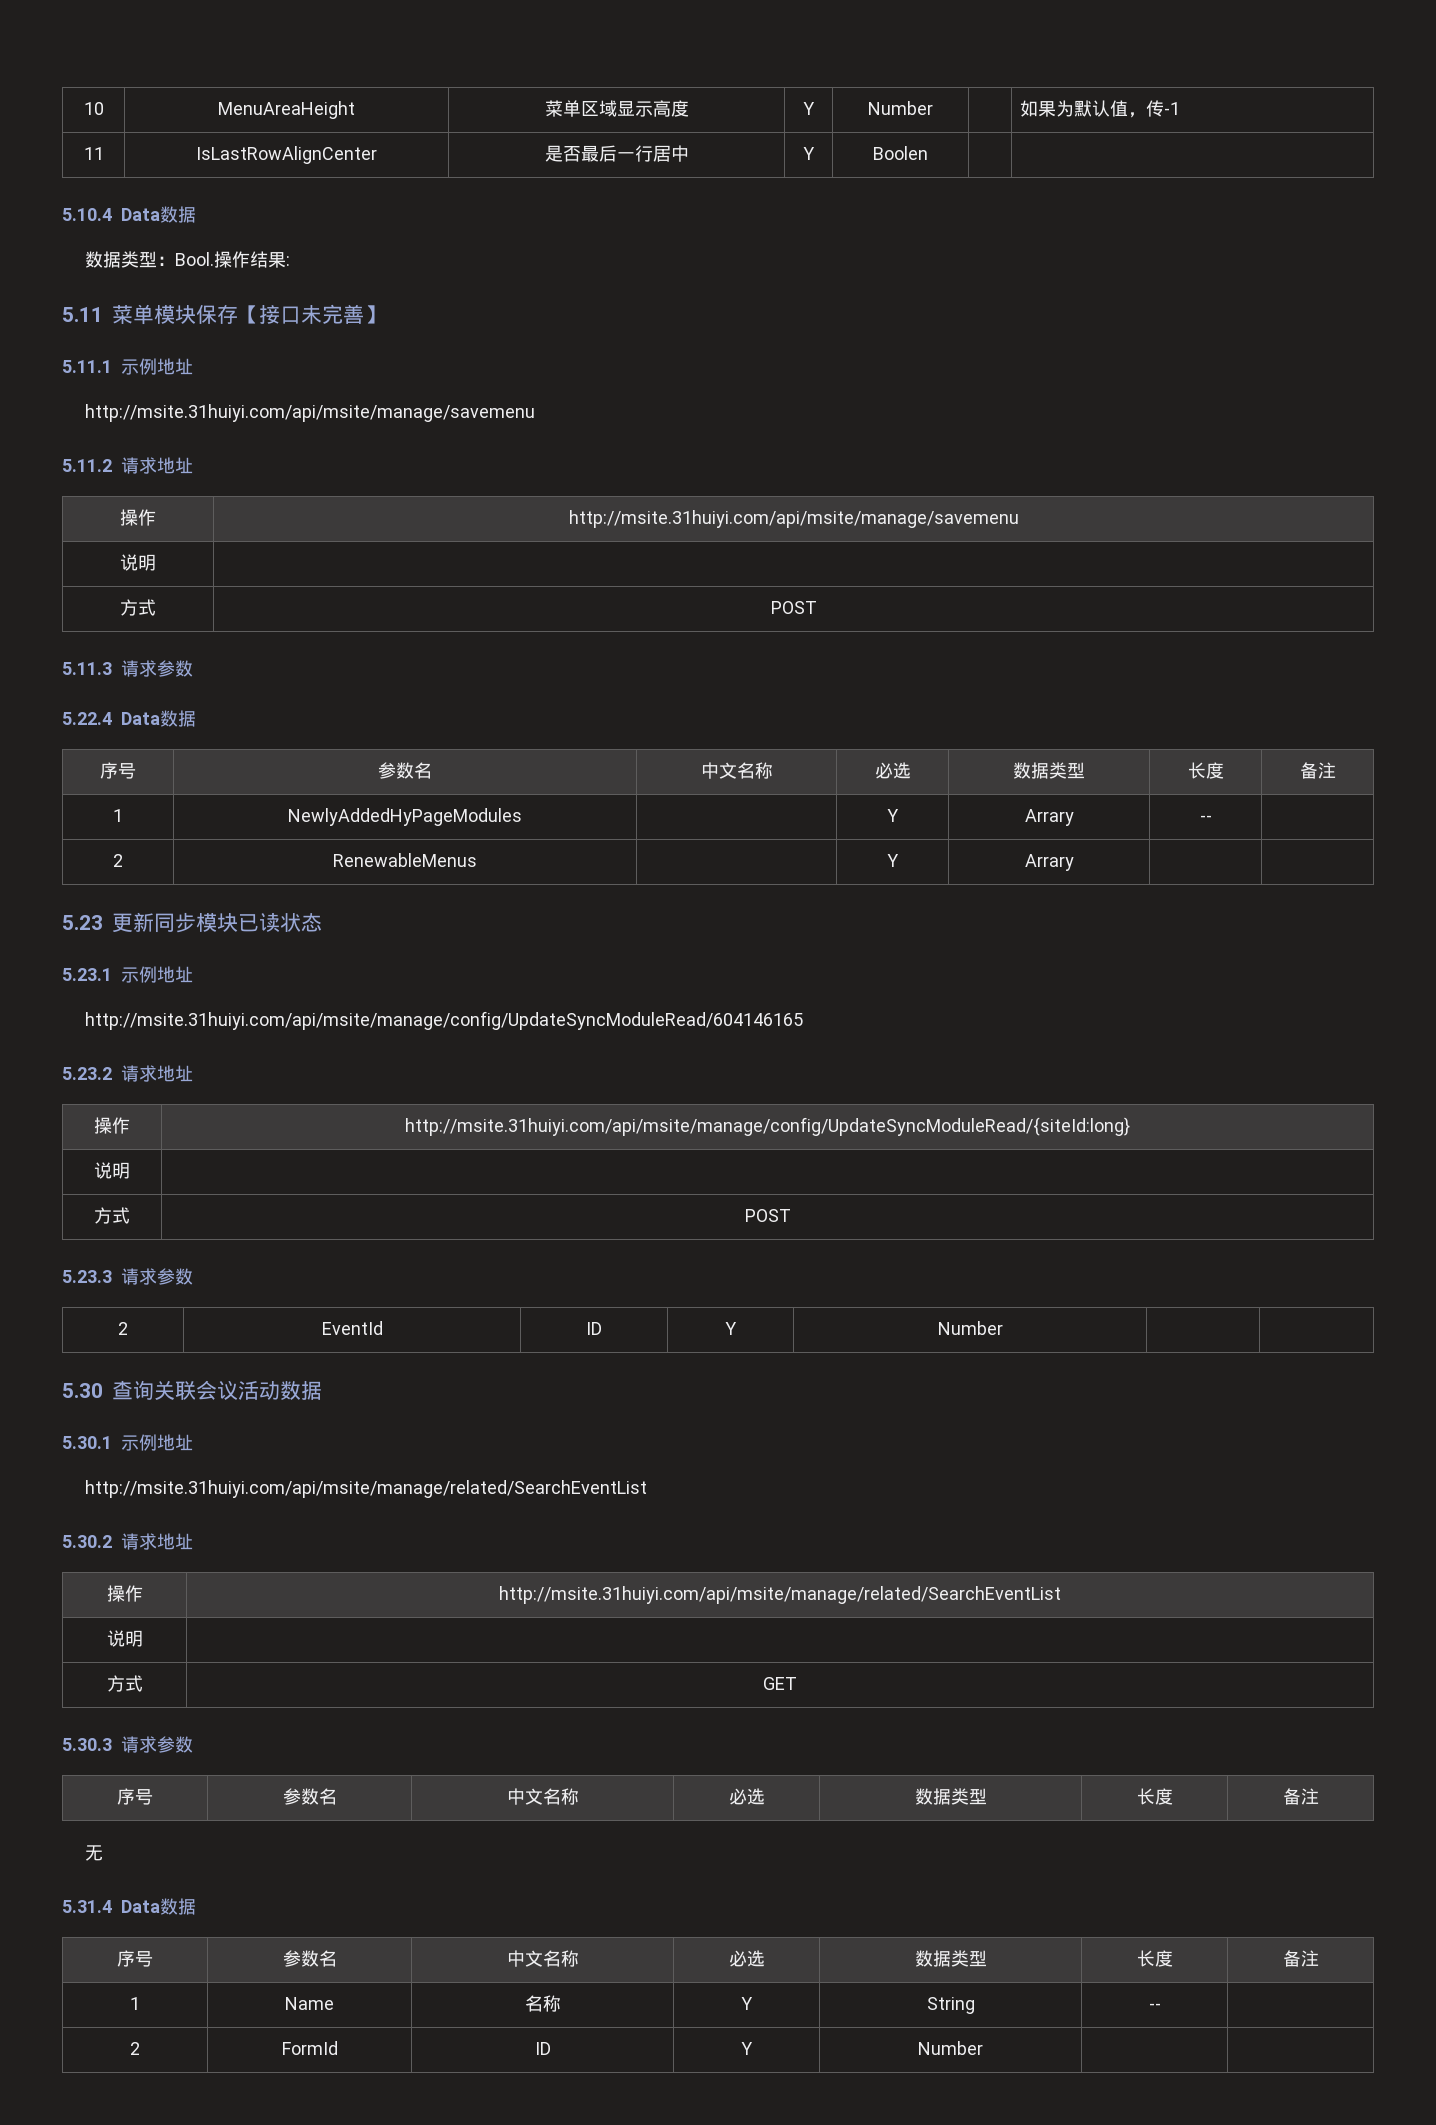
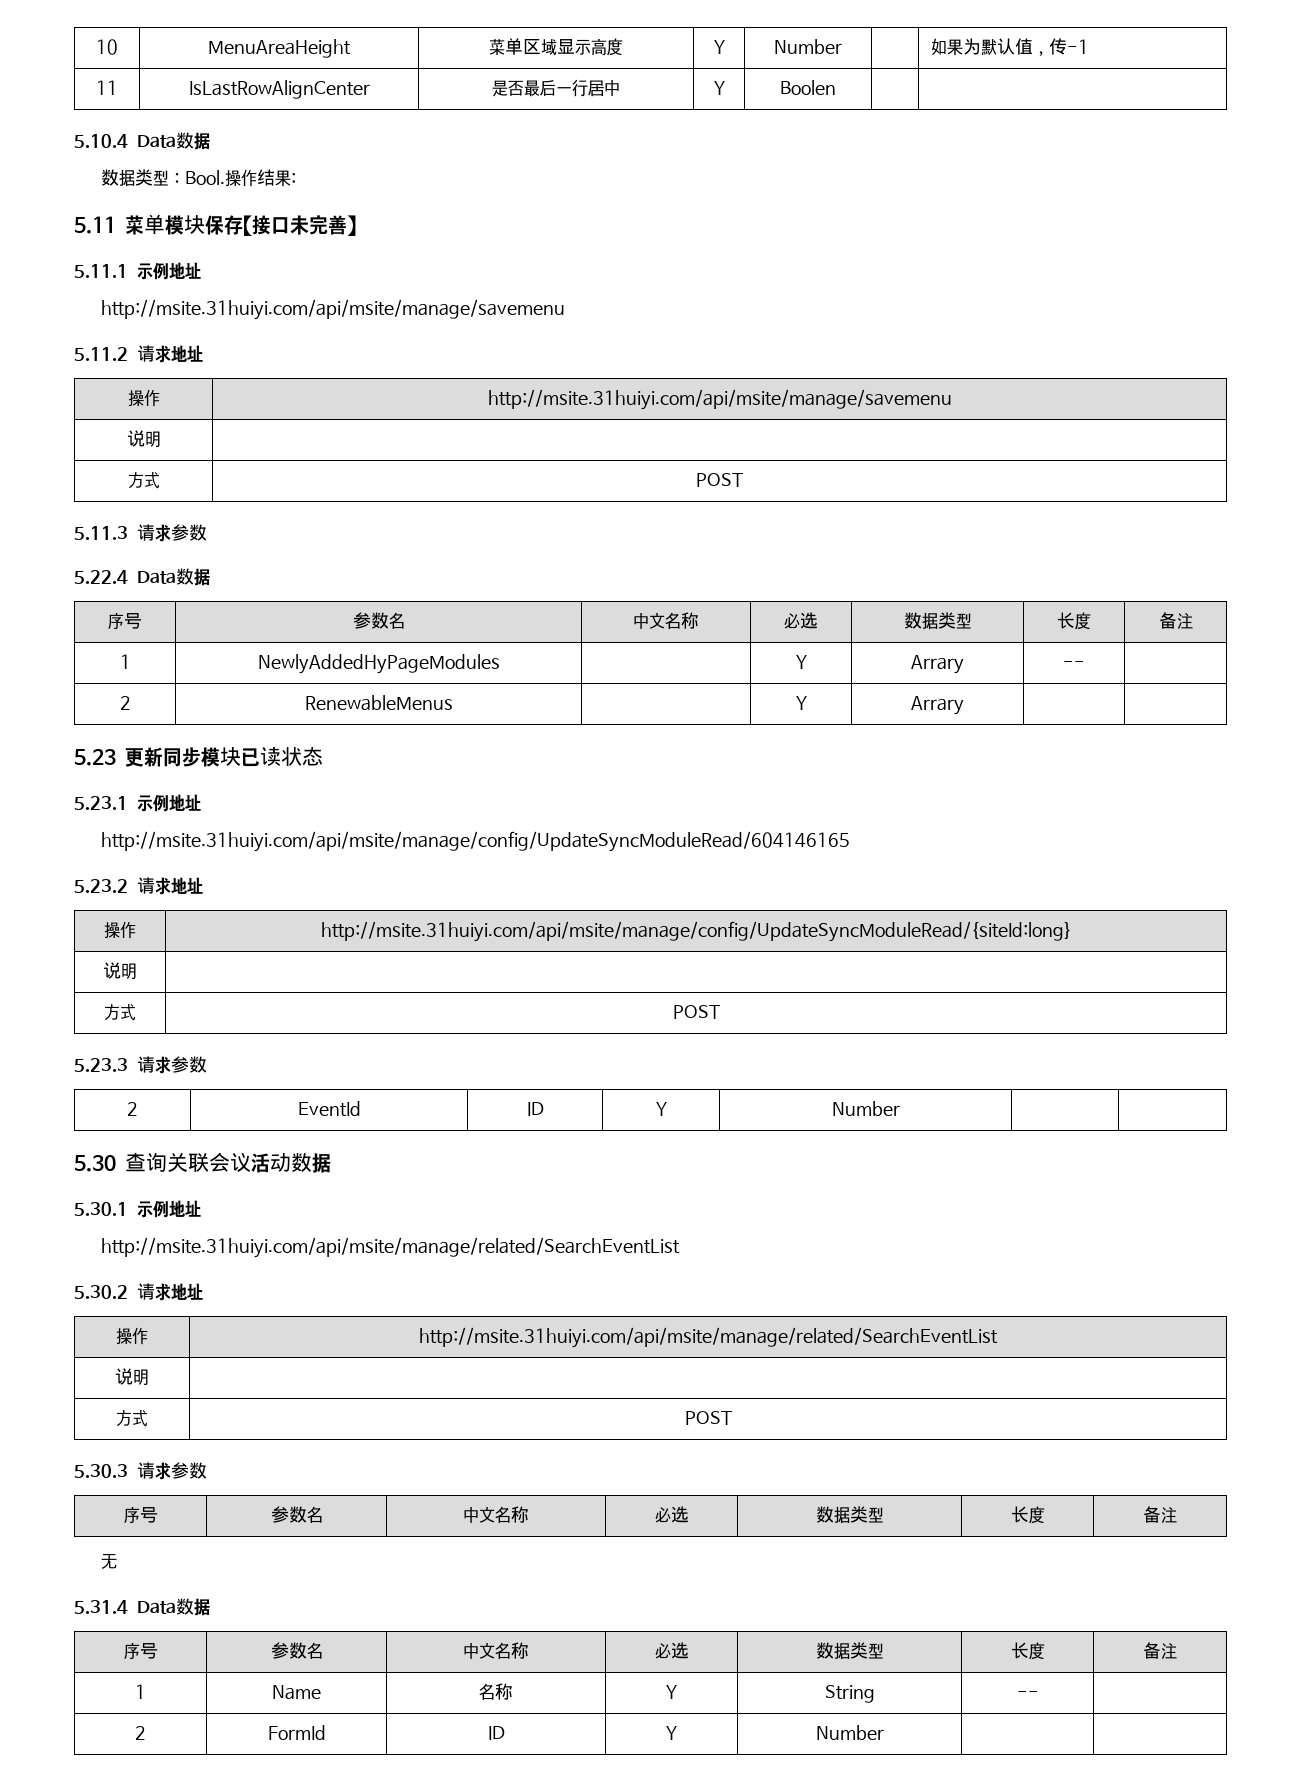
[763,1677,797,1690] GET -> [684,1411,732,1425] POST

